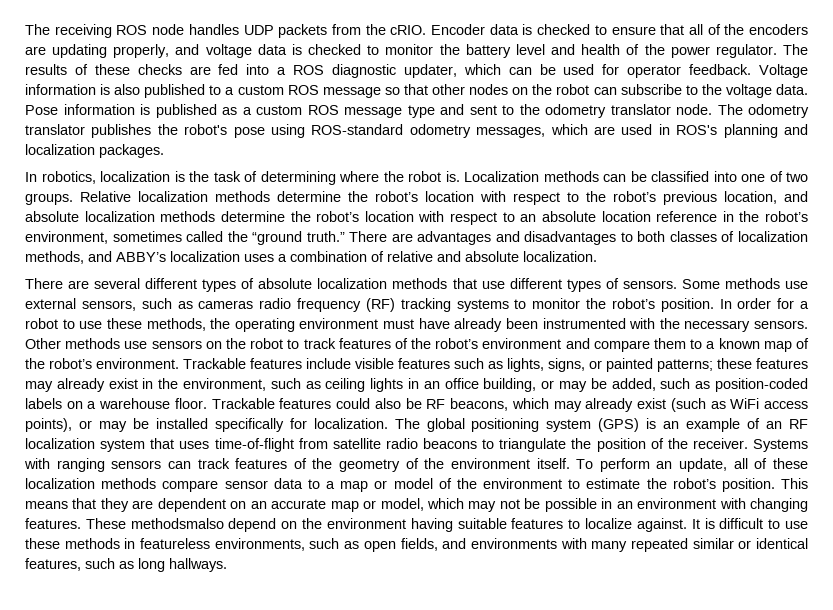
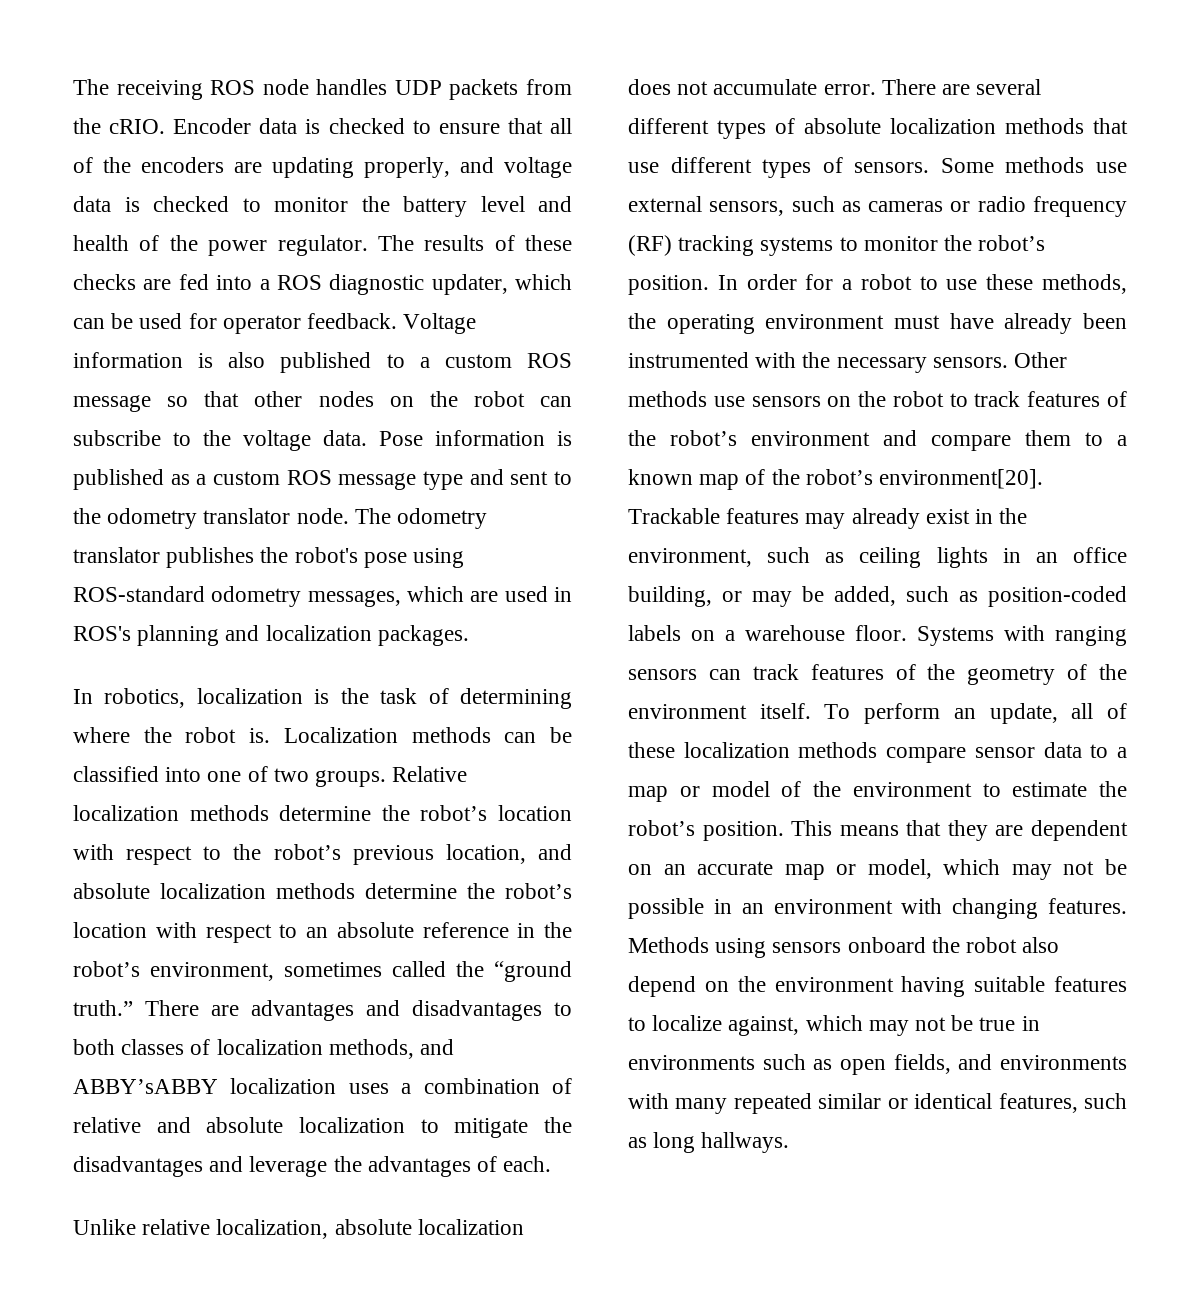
[601,211,651,222] location -> (414, 930) none
[116,252,166,262] ABBY’s -> [73,1079,218,1094] ABBY’sABBY
[523,251,597,262] localization. // -> [299,1117,572,1138] [73,1156,552,1177] [73,1219,524,1239] [628,79,876,95] localization to mitigate the disadvantages and leverage the advantages of each. // Unlike relative localization, absolute localization does not accumulate error.
(254, 304) none -> [950,201,971,212] or
[96,358,808,372] environment. Trackable features include visible features such as lights, signs, or painted patterns; these features -> [879,469,1044,489] [628,508,800,524] environment[20]. Trackable features
[211,398,808,412] [25,418,809,432] [25,438,748,452] Trackable features could also be RF beacons, which may already exist (such as WiFi access points), or may be installed specifically for localization. The global positioning system (GPS) is an example of an RF localization system that uses time-of-flight from satellite radio beacons to triangulate the position of the receiver. -> (907, 633) none
[85,518,224,529] These methodsmalso -> [628,937,1060,958] Methods using sensors onboard the robot also
[636,518,809,532] [25,538,305,551] against. It is difficult to use these methods in featureless environments, -> [728,1015,1040,1036] [628,1055,755,1070] against, which may not be true in environments

